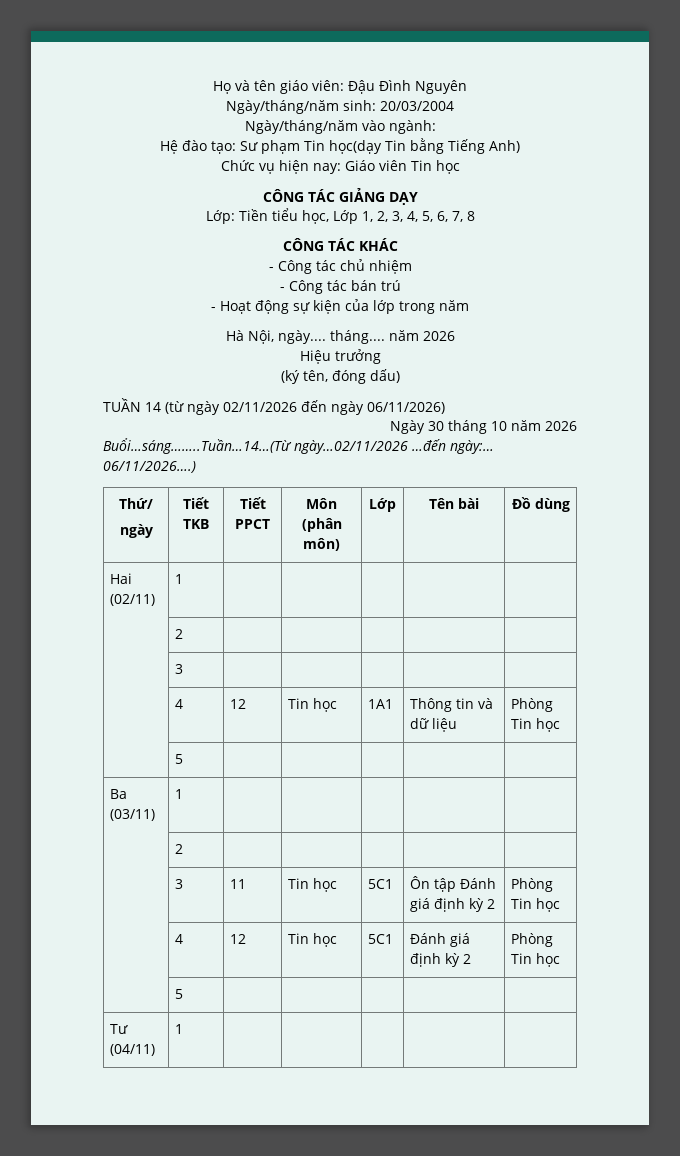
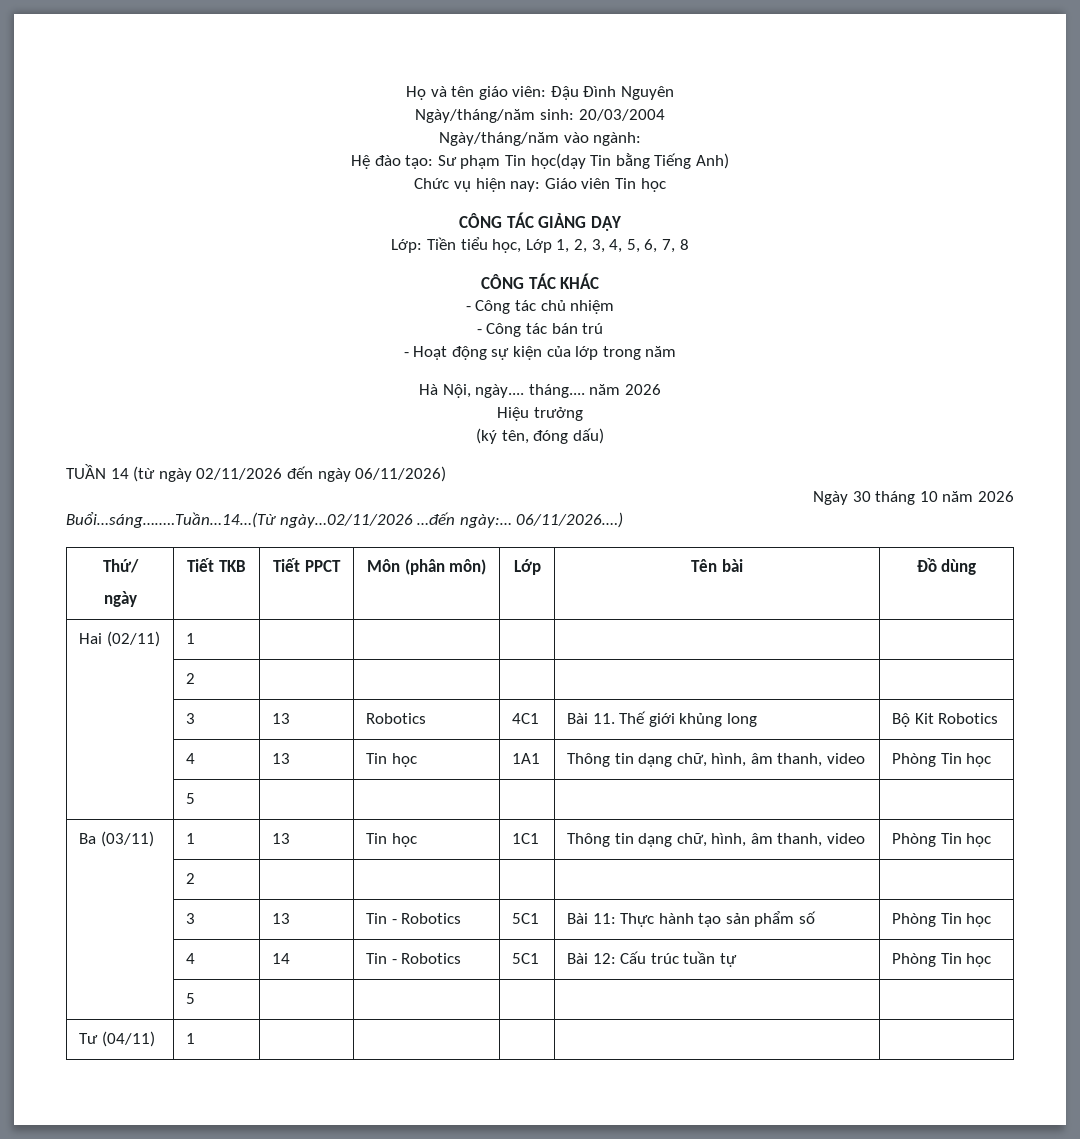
[175,699,184,709] [230,699,247,709] | | | | // | 4 | 12 -> [271,713,290,724] [365,713,426,724] [511,713,539,724] [566,711,757,727] [891,713,999,727] [185,753,195,764] [271,753,290,764] 13 | Robotics | 4C1 | Bài 11. Thế giới khủng long | Bộ Kit Robotics // | 4 | 13
[478,698,494,709] [410,718,458,732] và dữ liệu -> [638,753,866,767] dạng chữ, hình, âm thanh, video
[175,844,184,854] [175,879,184,889] [230,879,247,889] [288,878,338,892] [368,879,394,889] [410,876,497,892] [410,898,496,912] | | | | // | 2 | | | | | // | 3 | 11 | Tin học | 5C1 | Ôn tập Đánh giá định kỳ 2 -> [271,833,290,844] [365,833,417,847] [511,833,539,844] [566,833,866,847] [891,833,992,847] [185,873,195,884] [185,913,195,924] [271,913,290,924] [365,913,462,924] [511,913,539,924] [566,911,817,927] 13 | Tin học | 1C1 | Thông tin dạng chữ, hình, âm thanh, video | Phòng Tin học // | 2 | | | | | // | 3 | 13 | Tin - Robotics | 5C1 | Bài 11: Thực hành tạo sản phẩm số
[230,934,247,944] [288,933,338,947] [368,934,394,944] [410,933,471,947] [410,953,472,967] 12 | Tin học | 5C1 | Đánh giá định kỳ 2 -> [271,953,290,964] [365,953,462,964] [511,953,539,964] [566,951,737,967] 14 | Tin - Robotics | 5C1 | Bài 12: Cấu trúc tuần tự

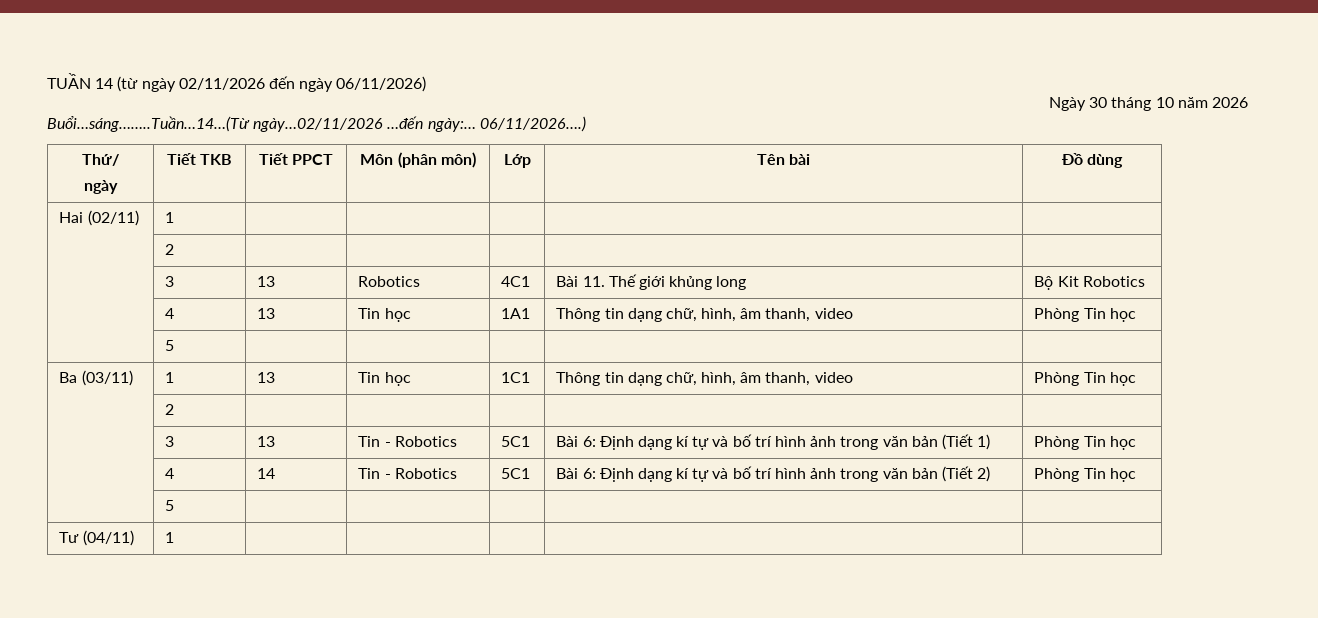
[405,86,675,100] [415,109,665,123] [438,132,642,146] [351,153,729,169] [414,178,666,192] [459,212,621,231] [391,237,689,253] [480,273,600,289] [465,300,615,314] [476,323,604,337] [403,346,677,360] [419,384,661,398] [497,407,583,421] [476,428,604,444] Họ và tên giáo viên: Đậu Đình Nguyên // Ngày/tháng/năm sinh: 20/03/2004 // Ngày/tháng/năm vào ngành: // Hệ đào tạo: Sư phạm Tin học(dạy Tin bằng Tiếng Anh) // Chức vụ hiện nay: Giáo viên Tin học // CÔNG TÁC GIẢNG DẠY // Lớp: Tiền tiểu học, Lớp 1, 2, 3, 4, 5, 6, 7, 8 // CÔNG TÁC KHÁC // - Công tác chủ nhiệm // - Công tác bán trú // - Hoạt động sự kiện của lớp trong năm // Hà Nội, ngày.... tháng.... năm 2026 // Hiệu trưởng // (ký tên, đóng dấu) // -> (47, 81) none
[592,911,817,927] 11: Thực hành tạo sản phẩm số -> [582,434,991,450] 6: Định dạng kí tự và bố trí hình ảnh trong văn bản (Tiết 1)
[592,951,737,967] 12: Cấu trúc tuần tự -> [582,466,991,482] 6: Định dạng kí tự và bố trí hình ảnh trong văn bản (Tiết 2)

